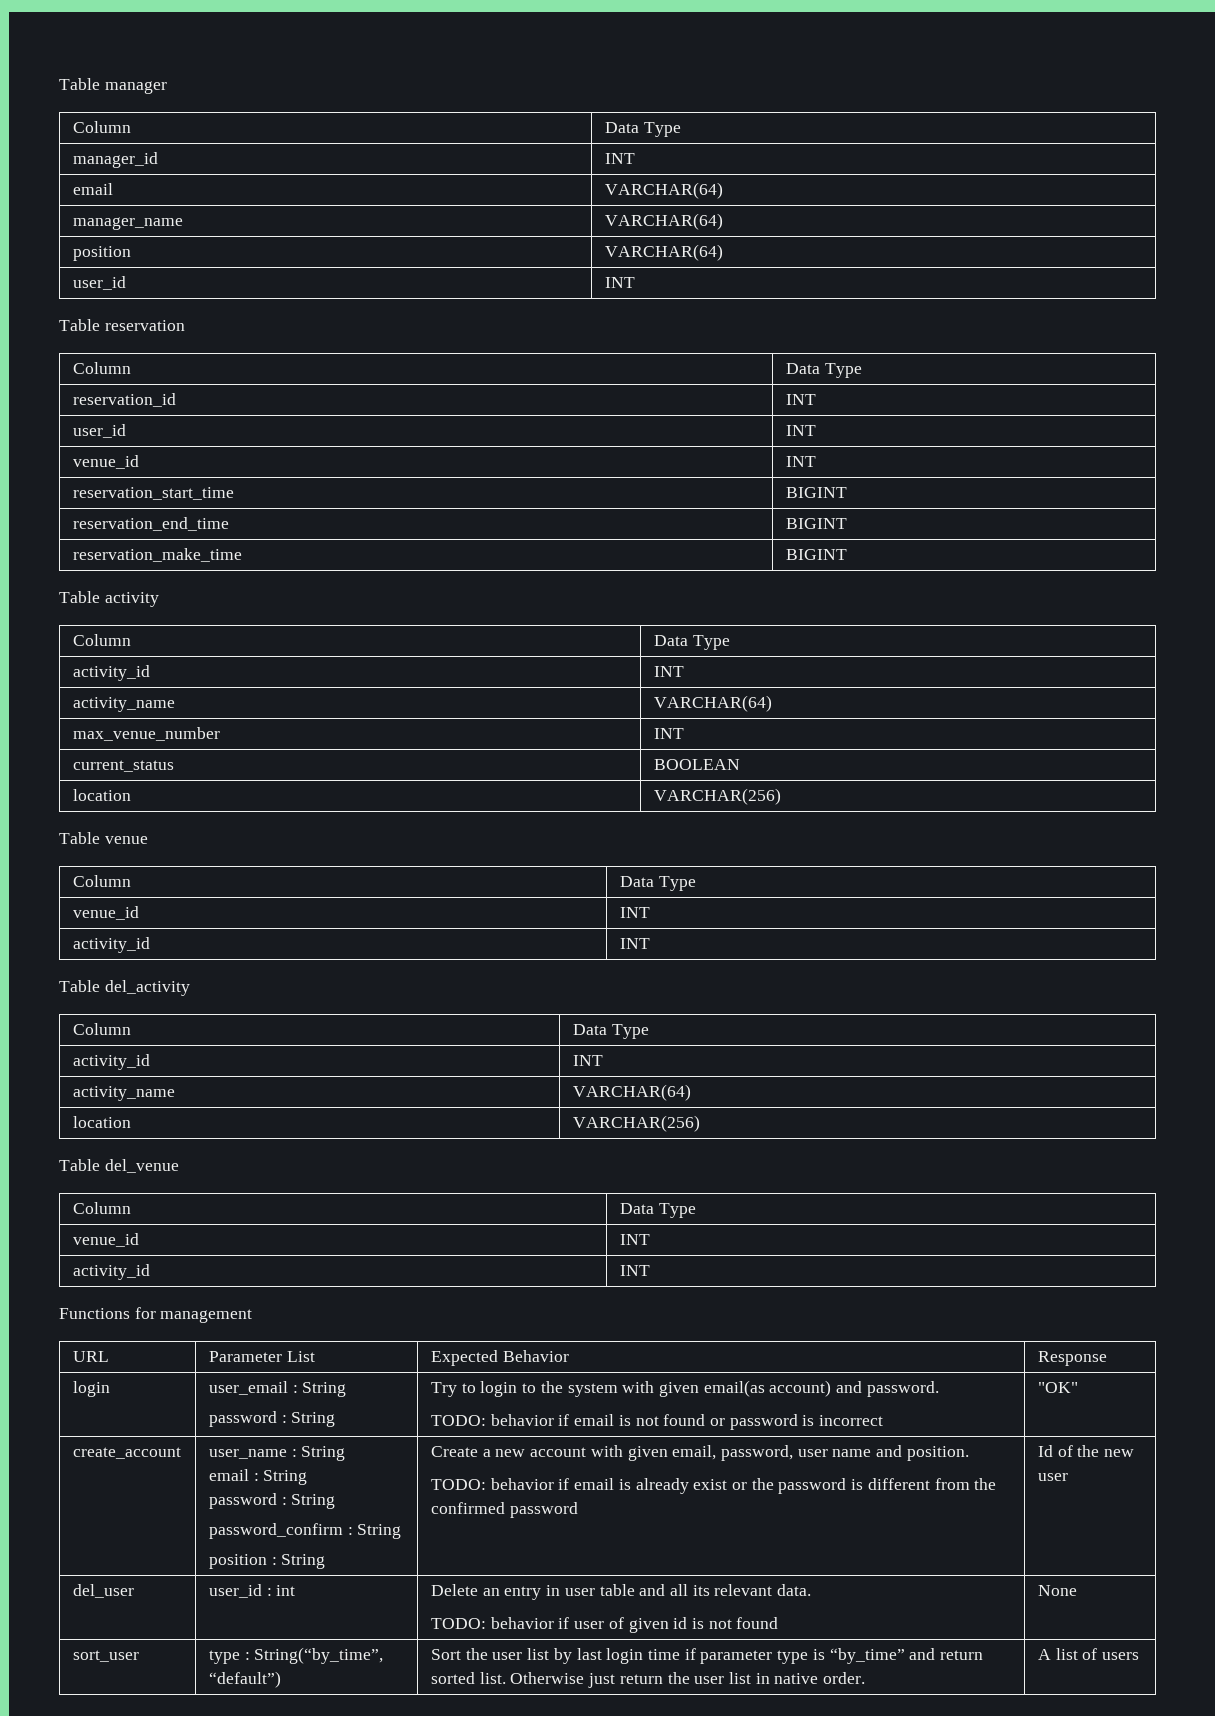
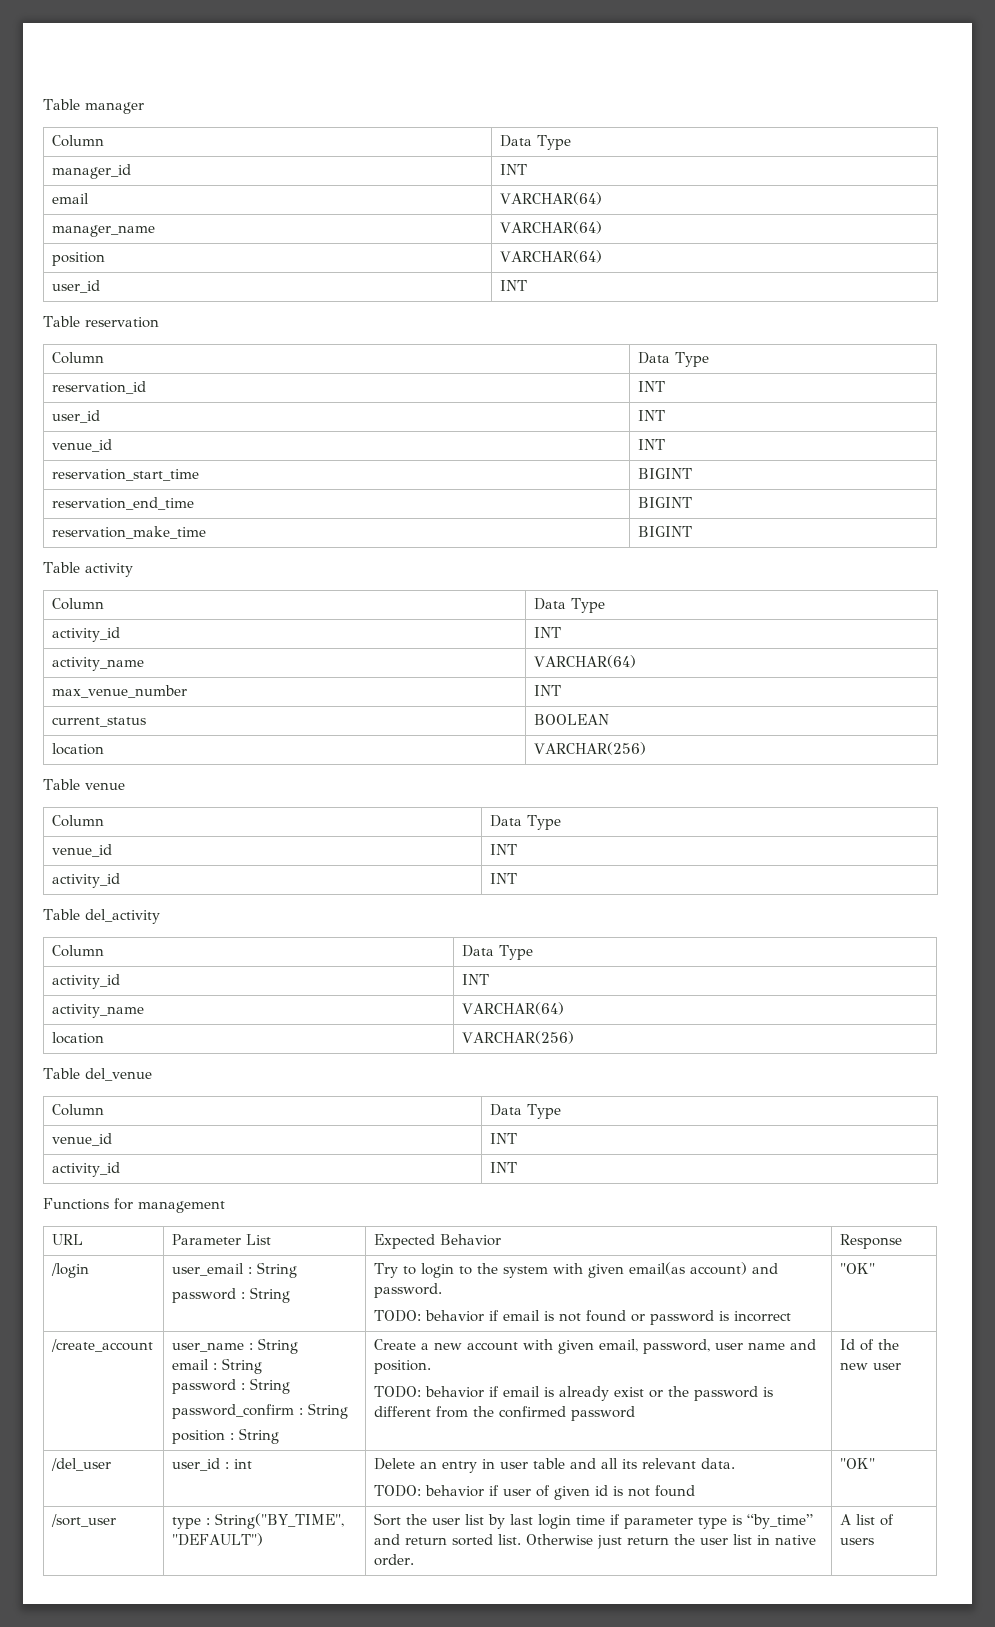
[72,1381,110,1397] login -> [51,1263,90,1278] /login
[72,1447,181,1459] create_account -> [51,1339,154,1352] /create_account
[72,1584,134,1598] del_user -> [51,1458,112,1471] /del_user
[1037,1585,1077,1596] [72,1650,139,1662] None // sort_user -> [840,1458,876,1469] [51,1514,117,1527] "OK" // /sort_user
[254,1647,384,1664] [208,1671,281,1688] String(“by_time”, “default”) -> [215,1513,345,1529] [172,1533,264,1546] String("BY_TIME", "DEFAULT")

